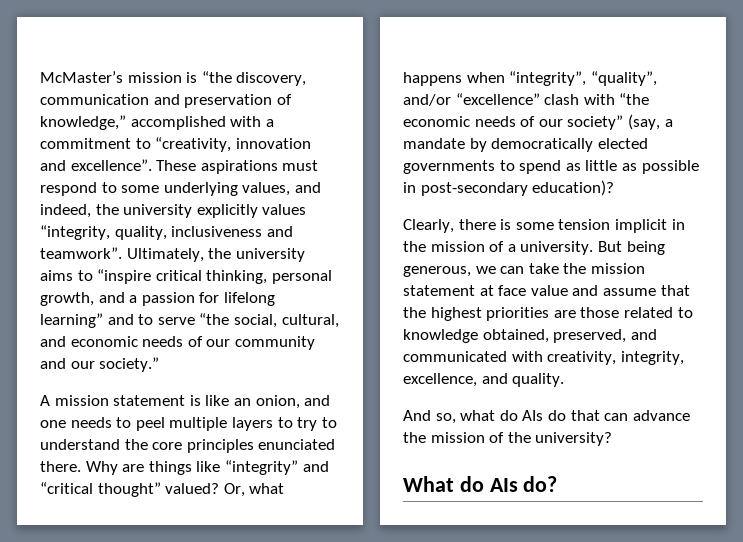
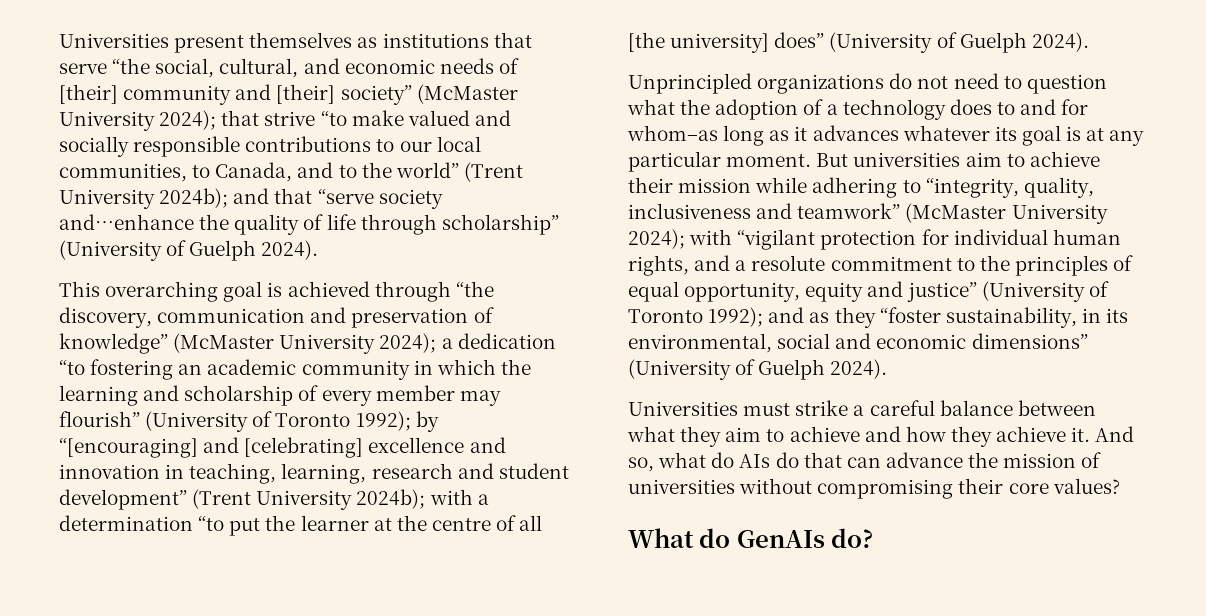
[40,71,307,86] [40,94,292,108] [40,115,274,130] [40,137,311,152] [40,159,319,174] [40,182,321,196] [40,204,307,218] [40,225,293,240] [40,247,305,262] [40,269,332,284] [40,292,275,306] [40,313,154,328] McMaster’s mission is “the discovery, communication and preservation of knowledge,” accomplished with a commitment to “creativity, innovation and excellence”. These aspirations must respond to some underlying values, and indeed, the university explicitly values “integrity, quality, inclusiveness and teamwork”. Ultimately, the university aims to “inspire critical thinking, personal growth, and a passion for lifelong learning” and to -> [59,32,532,53] Universities present themselves as institutions that
[206,339,231,347] our -> [59,84,118,104] [their]
[70,357,160,372] [40,395,331,409] [40,417,337,431] [40,439,336,453] [40,460,329,475] [40,482,285,497] [403,71,657,86] [403,93,650,106] [403,114,673,130] [403,138,648,152] [403,160,699,174] [403,180,615,196] [403,219,685,233] [403,241,665,255] [403,263,645,277] [403,285,690,296] [403,307,693,321] [403,329,657,343] [403,351,684,365] [403,373,565,387] our society.” // A mission statement is like an onion, and one needs to peel multiple layers to try to understand the core principles enunciated there. Why are things like “integrity” and “critical thought” valued? Or, what happens when “integrity”, “quality”, and/or “excellence” clash with “the economic needs of our society” (say, a mandate by democratically elected governments to spend as little as possible in post-secondary education)? // Clearly, there is some tension implicit in the mission of a university. But being generous, we can take the mission statement at face value and assume that the highest priorities are those related to knowledge obtained, preserved, and communicated with creativity, integrity, excellence, and quality. // -> [276,84,518,105] [59,110,511,131] [59,136,481,157] [59,162,523,182] [59,188,443,209] [59,214,559,235] [59,240,319,261] [59,281,494,302] [59,307,494,328] [59,333,556,354] [59,359,531,380] [59,385,501,406] [59,411,439,432] [59,437,506,458] [59,463,569,484] [59,489,489,510] [59,515,543,536] [628,32,1089,53] [628,73,1107,94] [627,99,1089,120] [627,125,1145,146] [628,151,1100,172] [628,177,1094,198] [628,203,1108,224] [628,229,1121,250] [628,255,1134,276] [628,281,1109,302] [628,307,1129,328] [628,333,1088,353] [628,359,888,380] [628,400,1096,416] [627,426,1091,447] [their] society” (McMaster University 2024); that strive “to make valued and socially responsible contributions to our local communities, to Canada, and to the world” (Trent University 2024b); and that “serve society and…enhance the quality of life through scholarship” (University of Guelph 2024). // This overarching goal is achieved through “the discovery, communication and preservation of knowledge” (McMaster University 2024); a dedication “to fostering an academic community in which the learning and scholarship of every member may flourish” (University of Toronto 1992); by “[encouraging] and [celebrating] excellence and innovation in teaching, learning, research and student development” (Trent University 2024b); with a determination “to put the learner at the centre of all [the university] does” (University of Guelph 2024). // Unprincipled organizations do not need to question what the adoption of a technology does to and for whom–as long as it advances whatever its goal is at any particular moment. But universities aim to achieve their mission while adhering to “integrity, quality, inclusiveness and teamwork” (McMaster University 2024); with “vigilant protection for individual human rights, and a resolute commitment to the principles of equal opportunity, equity and justice” (University of Toronto 1992); and as they “foster sustainability, in its environmental, social and economic dimensions” (University of Guelph 2024). // Universities must strike a careful balance between what they aim to achieve and how they achieve it.
[507,432,613,446] the university? -> [628,478,1120,499] universities without compromising their core values?
[489,478,518,492] AIs -> [736,530,825,548] GenAIs

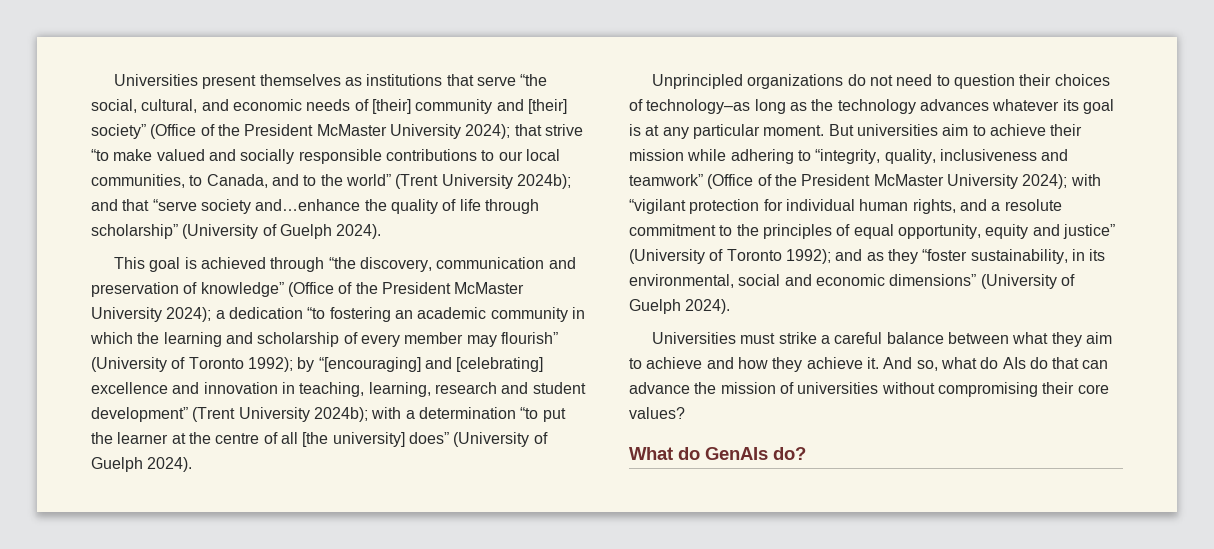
[416,84,518,104] (McMaster -> [150,124,387,139] (Office of the President McMaster
[105,281,219,302] overarching -> (145, 263) none
[173,333,275,353] (McMaster -> [287,282,525,297] (Office of the President McMaster
[627,99,1089,120] [627,125,808,146] what the adoption of a technology does to and for whom–as long as it -> [1019,74,1110,86] [629,99,916,114] their choices of technology–as long as the technology
[905,203,1007,223] (McMaster -> [707,174,944,189] (Office of the President McMaster

